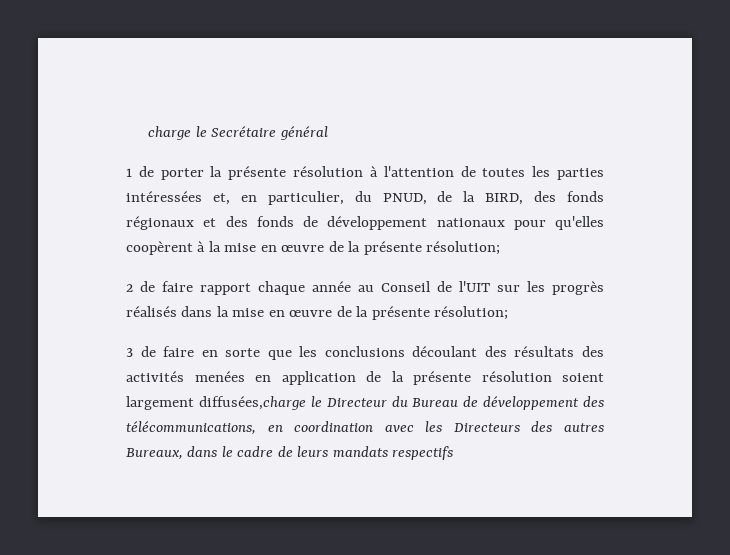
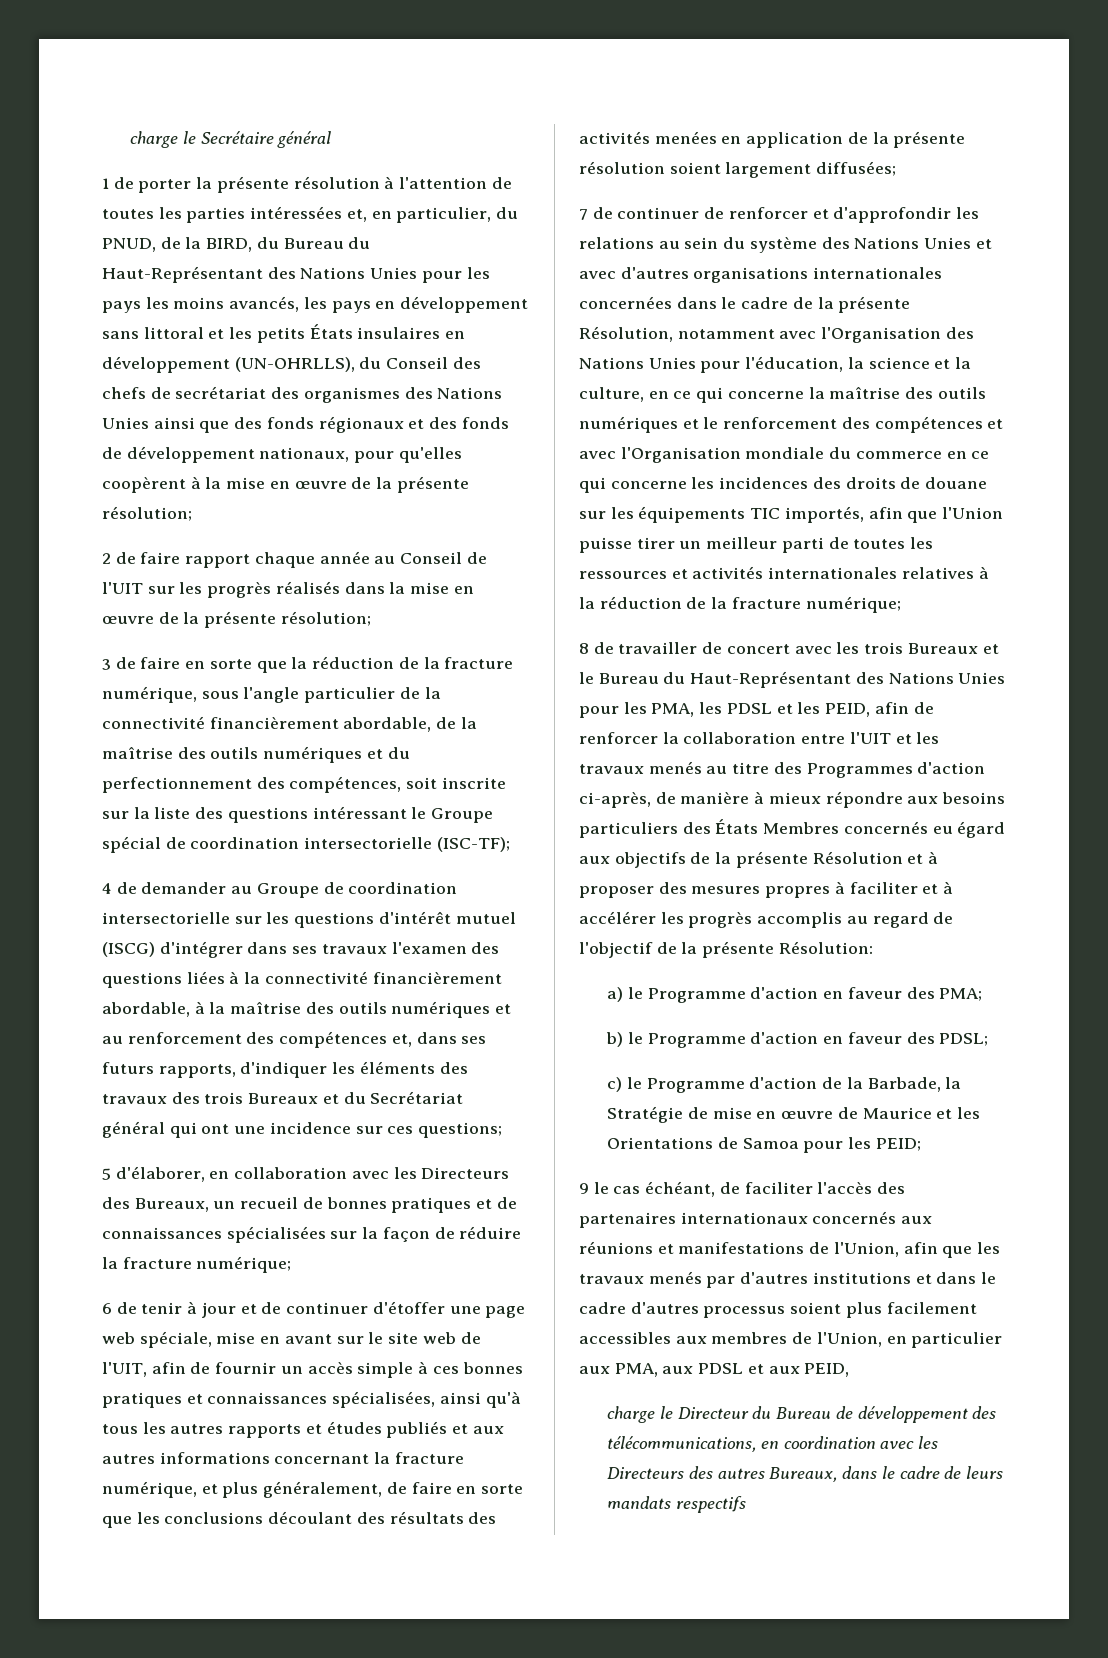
(524, 199) none -> [256,237,371,249] [102,266,490,283] [102,296,529,313] [102,324,466,343] [102,356,481,373] [102,386,503,403] [102,417,230,433] du Bureau du Haut-Représentant des Nations Unies pour les pays les moins avancés, les pays en développement sans littoral et les petits États insulaires en développement (UN-OHRLLS), du Conseil des chefs de secrétariat des organismes des Nations Unies ainsi que
[436,218,505,227] nationaux -> [259,447,350,462] nationaux,
(292, 355) none -> [291,656,514,669] [102,686,441,703] [102,716,477,732] [102,746,410,763] [102,776,506,793] [102,806,494,823] [102,836,510,853] [102,882,458,898] [102,911,516,928] [102,941,500,958] [102,971,502,988] [102,1001,512,1018] [102,1031,487,1048] [102,1061,468,1078] [102,1091,464,1104] [102,1121,503,1138] [102,1166,510,1182] [102,1197,517,1213] [102,1226,522,1243] [102,1256,292,1273] [102,1301,526,1318] [102,1331,481,1348] [102,1361,523,1378] [102,1391,521,1408] [102,1421,504,1438] [102,1452,464,1464] [102,1481,524,1498] [102,1516,132,1528] la réduction de la fracture numérique, sous l'angle particulier de la connectivité financièrement abordable, de la maîtrise des outils numériques et du perfectionnement des compétences, soit inscrite sur la liste des questions intéressant le Groupe spécial de coordination intersectorielle (ISC-TF); // 4 de demander au Groupe de coordination intersectorielle sur les questions d'intérêt mutuel (ISCG) d'intégrer dans ses travaux l'examen des questions liées à la connectivité financièrement abordable, à la maîtrise des outils numériques et au renforcement des compétences et, dans ses futurs rapports, d'indiquer les éléments des travaux des trois Bureaux et du Secrétariat général qui ont une incidence sur ces questions; // 5 d'élaborer, en collaboration avec les Directeurs des Bureaux, un recueil de bonnes pratiques et de connaissances spécialisées sur la façon de réduire la fracture numérique; // 6 de tenir à jour et de continuer d'étoffer une page web spéciale, mise en avant sur le site web de l'UIT, afin de fournir un accès simple à ces bonnes pratiques et connaissances spécialisées, ainsi qu'à tous les autres rapports et études publiés et aux autres informations concernant la fracture numérique, et plus généralement, de faire en sorte que
[198,396,306,410] diffusées,charge -> [816,161,897,176] [579,207,980,223] [579,237,992,253] [579,267,943,283] [579,296,911,313] [579,326,974,343] [579,356,972,373] [579,387,986,403] [579,416,1004,433] [579,447,990,463] [579,477,988,493] [579,506,1004,523] [579,537,934,553] [579,566,989,579] [579,596,901,613] [579,642,999,654] [579,671,1006,688] [579,702,934,718] [579,732,940,744] [579,761,986,778] [579,791,1006,808] [579,819,1006,838] [579,851,939,868] [579,881,954,898] [579,911,954,928] [579,941,873,958] [607,987,983,1003] [606,1032,989,1048] [607,1077,962,1093] [607,1106,981,1123] [607,1137,921,1153] [579,1181,906,1197] [579,1211,933,1228] [579,1241,1001,1258] [579,1271,997,1288] [579,1302,977,1318] [579,1332,1003,1348] [579,1363,850,1377] [607,1406,656,1423] diffusées; // 7 de continuer de renforcer et d'approfondir les relations au sein du système des Nations Unies et avec d'autres organisations internationales concernées dans le cadre de la présente Résolution, notamment avec l'Organisation des Nations Unies pour l'éducation, la science et la culture, en ce qui concerne la maîtrise des outils numériques et le renforcement des compétences et avec l'Organisation mondiale du commerce en ce qui concerne les incidences des droits de douane sur les équipements TIC importés, afin que l'Union puisse tirer un meilleur parti de toutes les ressources et activités internationales relatives à la réduction de la fracture numérique; // 8 de travailler de concert avec les trois Bureaux et le Bureau du Haut-Représentant des Nations Unies pour les PMA, les PDSL et les PEID, afin de renforcer la collaboration entre l'UIT et les travaux menés au titre des Programmes d'action ci-après, de manière à mieux répondre aux besoins particuliers des États Membres concernés eu égard aux objectifs de la présente Résolution et à proposer des mesures propres à faciliter et à accélérer les progrès accomplis au regard de l'objectif de la présente Résolution: // a) le Programme d'action en faveur des PMA; // b) le Programme d'action en faveur des PDSL; // c) le Programme d'action de la Barbade, la Stratégie de mise en œuvre de Maurice et les Orientations de Samoa pour les PEID; // 9 le cas échéant, de faciliter l'accès des partenaires internationaux concernés aux réunions et manifestations de l'Union, afin que les travaux menés par d'autres institutions et dans le cadre d'autres processus soient plus facilement accessibles aux membres de l'Union, en particulier aux PMA, aux PDSL et aux PEID, // charge

